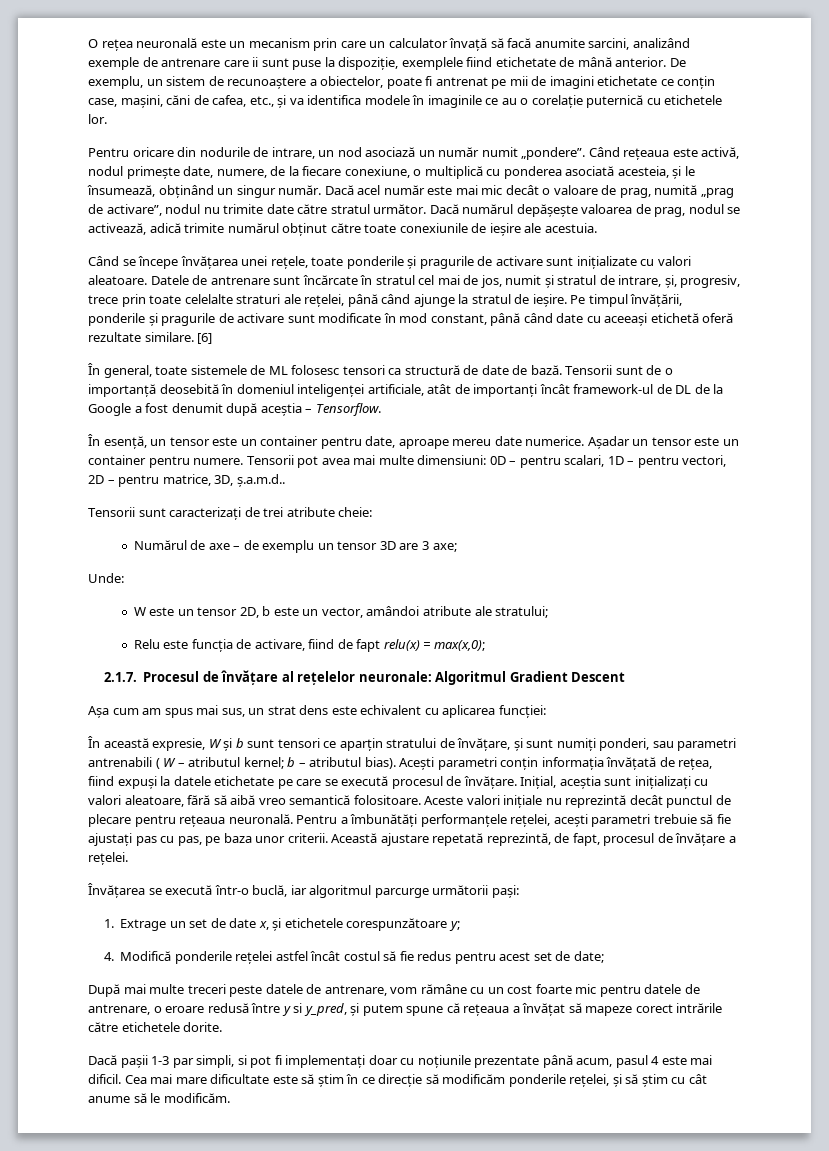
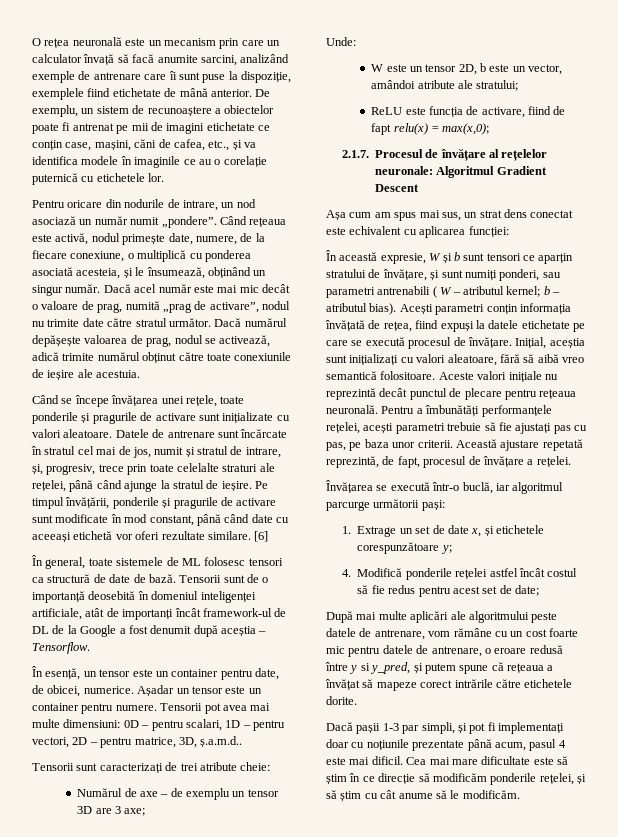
[252,57,259,67] ii -> [168,71,177,80] îi
[320,76,384,88] obiectelor, -> [224,105,275,114] obiectelor
[702,313,734,323] oferă -> [115,531,160,540] vor oferi
[398,436,522,449] aproape mereu date -> [32,685,81,697] de obicei,
[133,639,160,649] Relu -> [371,107,403,115] ReLU
(329, 710) none -> [530,210,574,218] conectat
[187,984,226,994] treceri -> [410,611,529,623] aplicări ale algoritmului
[237,1055,247,1065] si -> [457,723,467,734] și

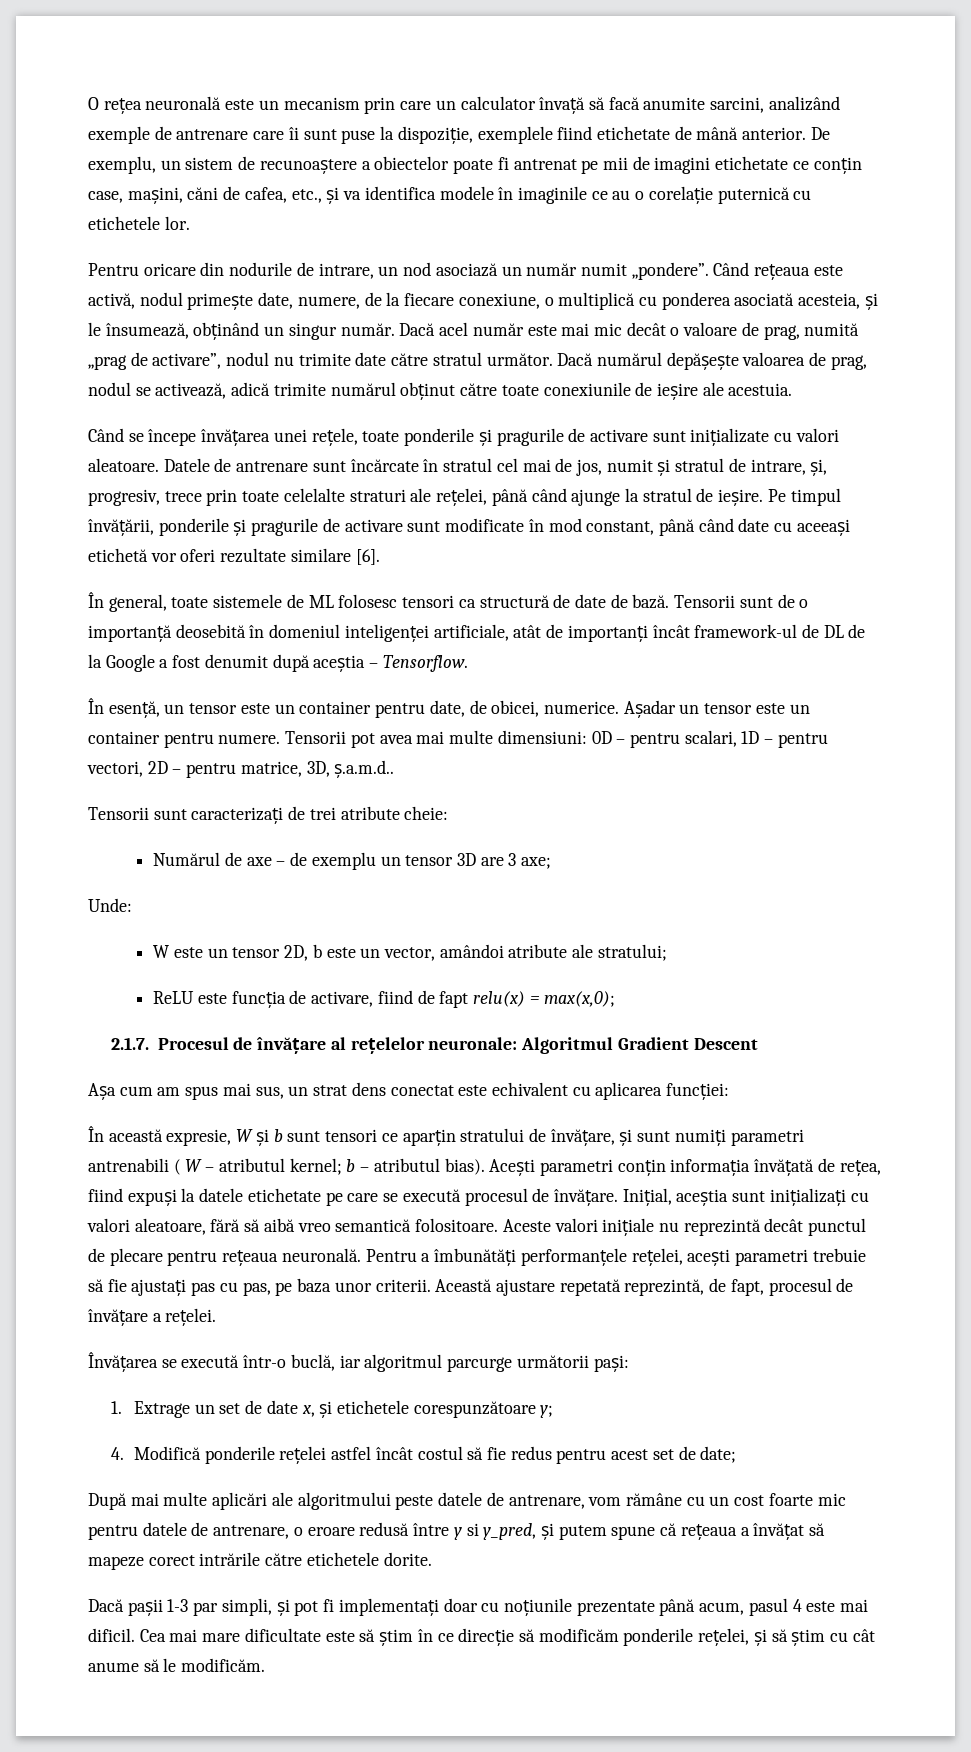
[207,531,269,542] similare. [6] -> [290,548,380,565] similare [6].
[499,269,561,281] ponderi, sau -> (726, 1137) none

